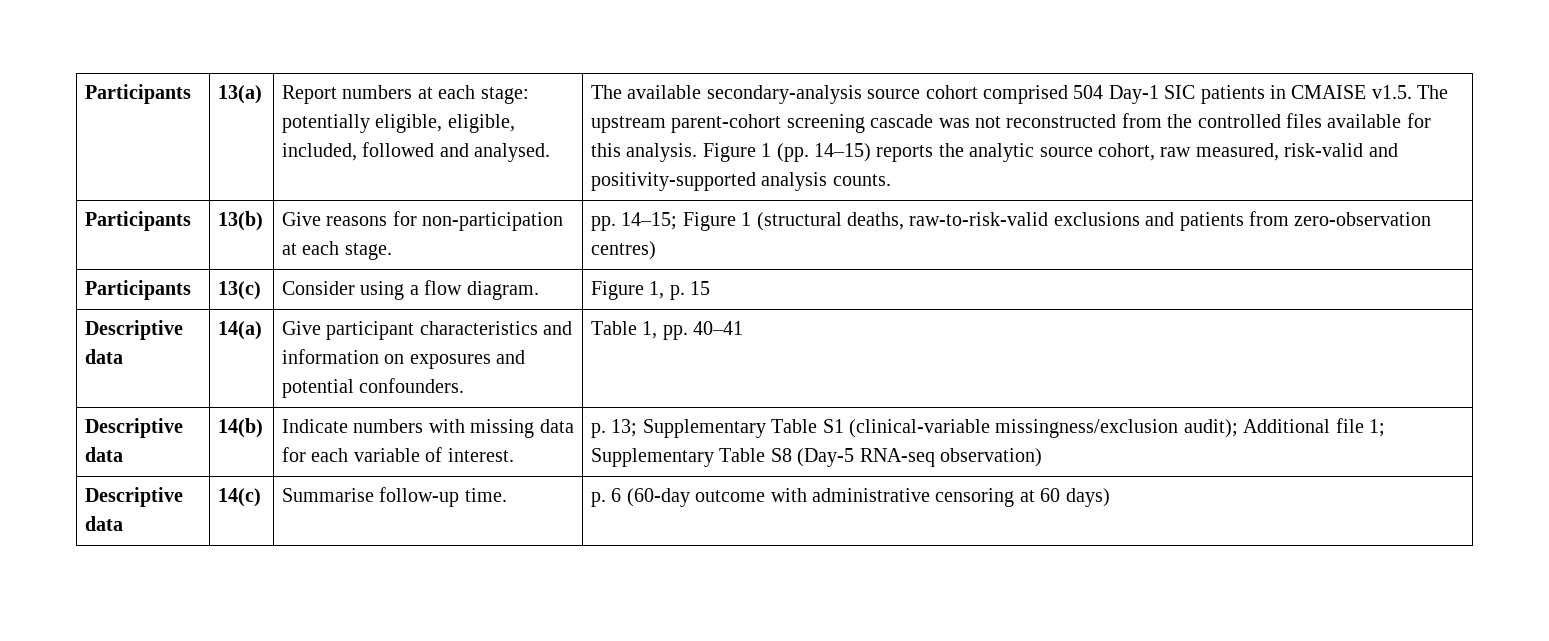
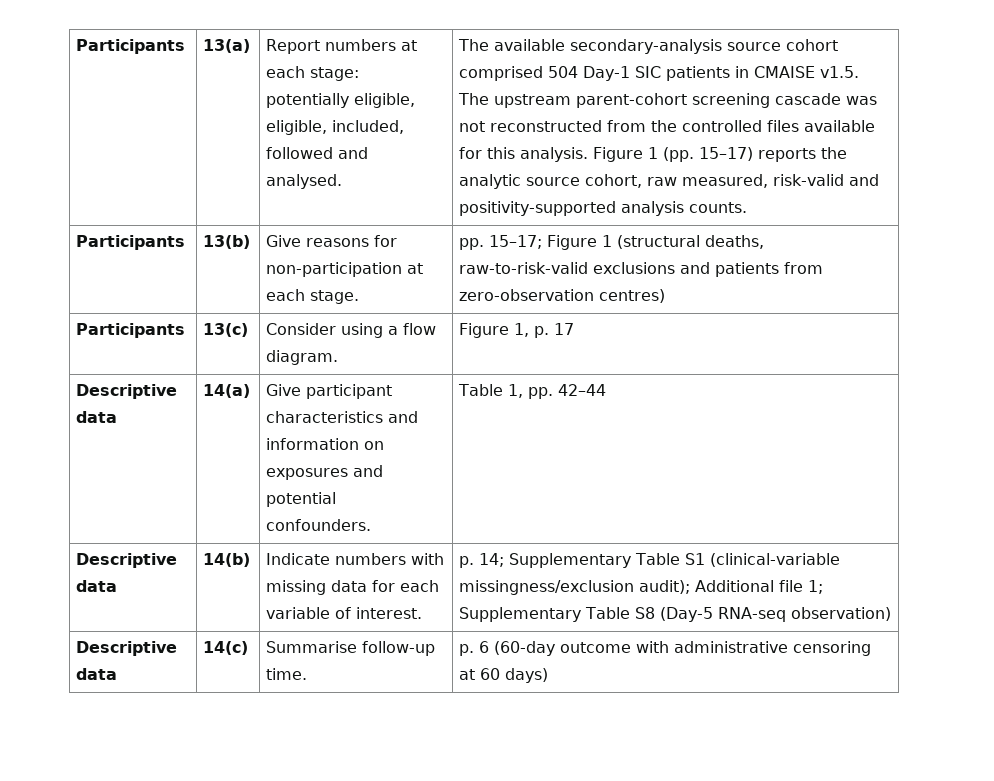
[813,143,871,162] 14–15) -> [699,147,754,161] 15–17)
[621,212,678,230] 14–15; -> [489,235,543,249] 15–17;
[690,281,711,295] 15 -> [554,323,575,335] 17
[693,321,744,335] 40–41 -> [558,384,607,396] 42–44
[611,419,638,437] 13; -> [479,553,505,567] 14;

